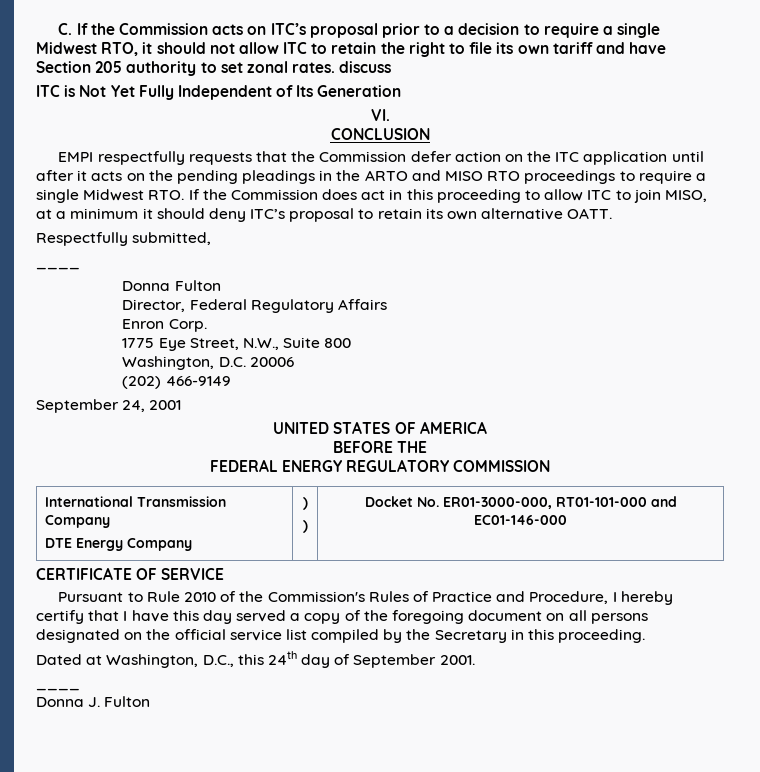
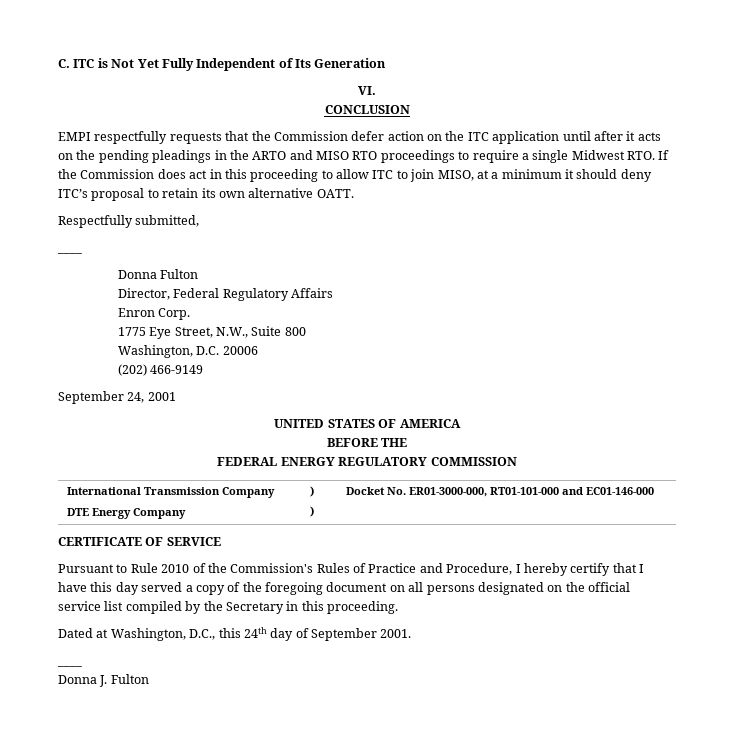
[76,23,661,38] [36,42,667,57] [36,61,392,76] If the Commission acts on ITC’s proposal prior to a decision to require a single Midwest RTO, it should not allow ITC to retain the right to file its own tariff and have Section 205 authority to set zonal rates. discuss // -> (70, 63) none

